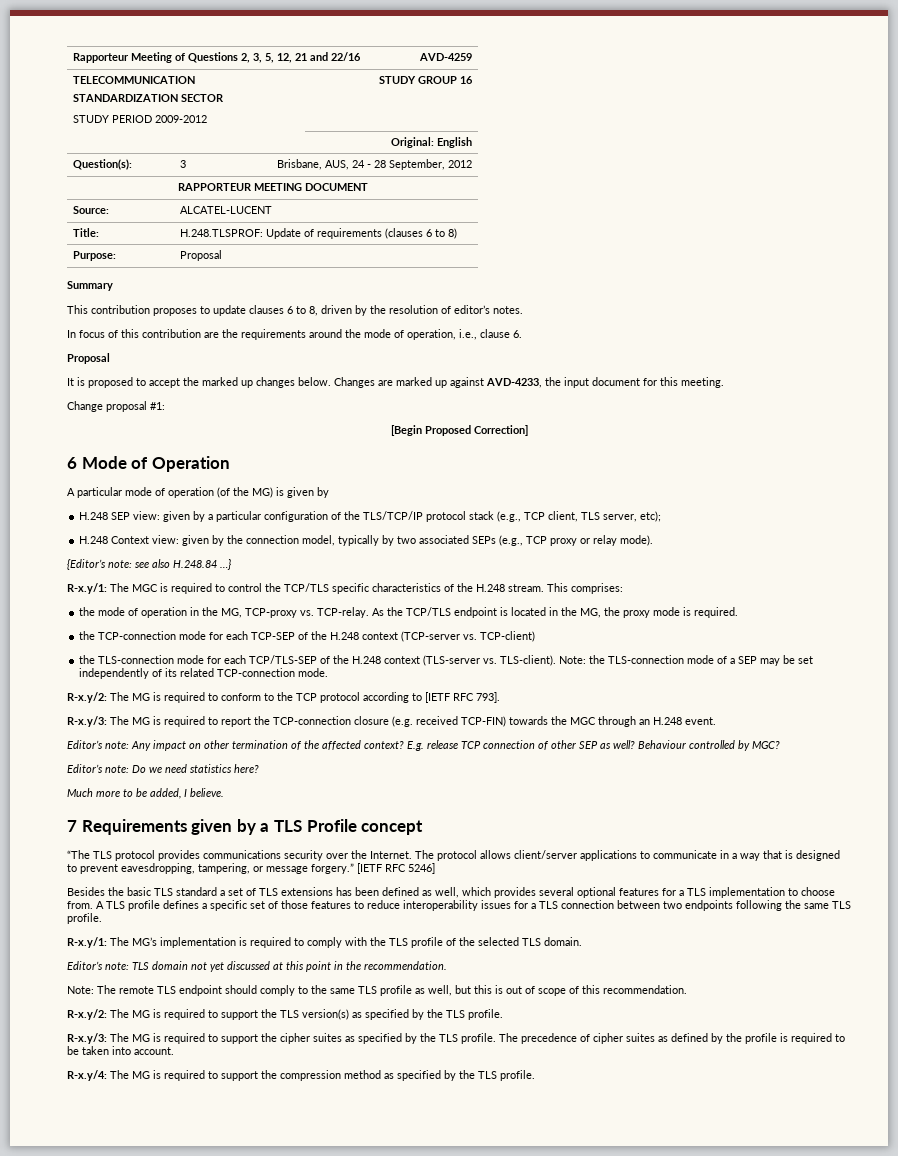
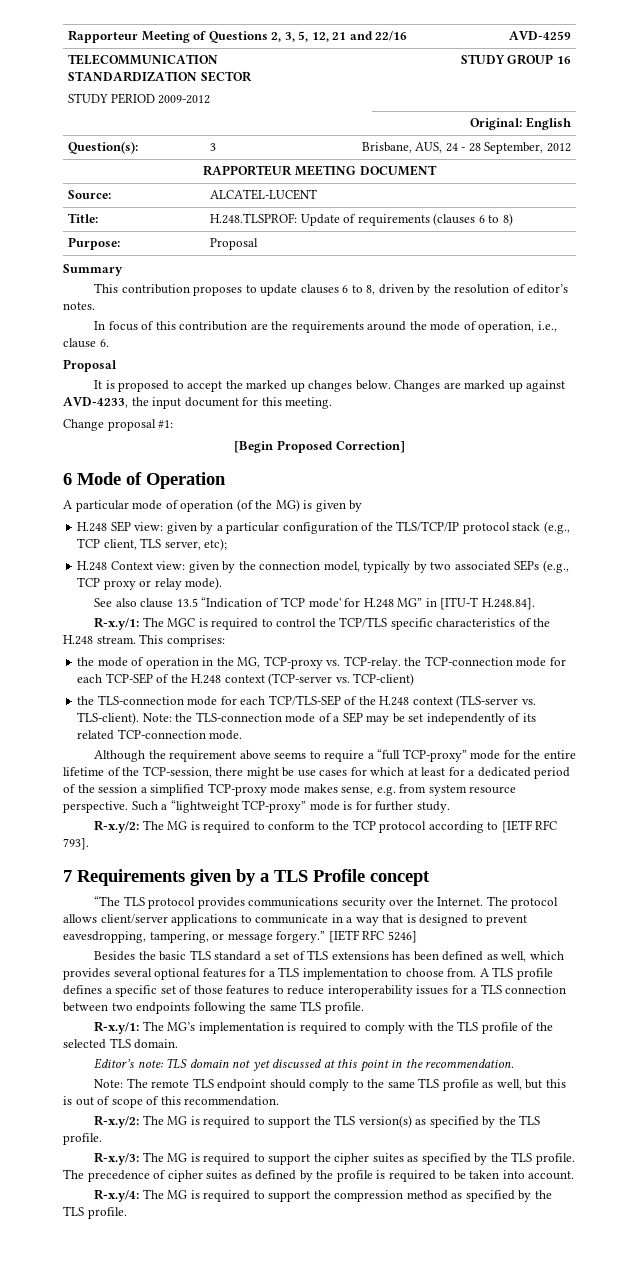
[67,559,231,570] {Editor’s note: see also H.248.84 …} -> [94,597,535,610] See also clause 13.5 “Indication of 'TCP mode' for H.248 MG” in [ITU-T H.248.84].
[372,607,739,618] As the TCP/TLS endpoint is located in the MG, the proxy mode is required. // -> (401, 662) none
(329, 672) none -> [94,749,576,762] [63,766,571,779] [63,783,517,796] [63,800,450,813] // Although the requirement above seems to require a “full TCP-proxy” mode for the entire lifetime of the TCP-session, there might be use cases for which at least for a dedicated period of the session a simplified TCP-proxy mode makes sense, e.g. from system resource perspective. Such a “lightweight TCP-proxy” mode is for further study.
[67,716,716,727] [67,740,780,751] [67,764,259,773] [67,788,224,799] // R-x.y/3: The MG is required to report the TCP-connection closure (e.g. received TCP-FIN) towards the MGC through an H.248 event. // Editor’s note: Any impact on other termination of the affected context? E.g. release TCP connection of other SEP as well? Behaviour controlled by MGC? // Editor’s note: Do we need statistics here? // Much more to be added, I believe. -> (89, 844) none

